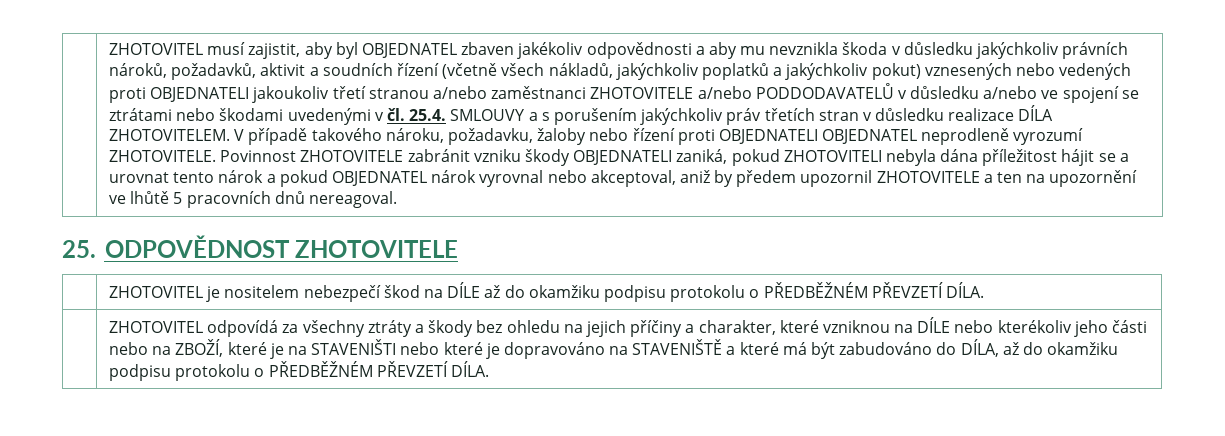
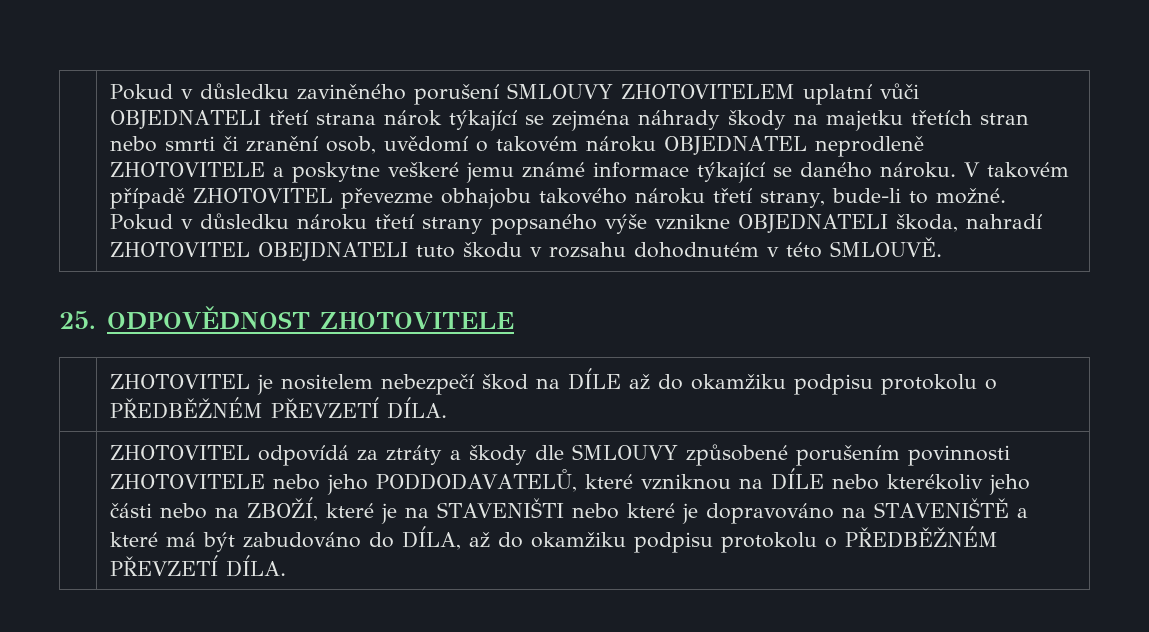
[109,42,1129,59] [109,63,1132,80] [109,83,1139,103] [109,105,1054,125] [109,128,1084,145] [109,149,1129,166] [109,170,1138,187] [109,191,398,208] | ZHOTOVITEL musí zajistit, aby byl OBJEDNATEL zbaven jakékoliv odpovědnosti a aby mu nevznikla škoda v důsledku jakýchkoliv právních nároků, požadavků, aktivit a soudních řízení (včetně všech nákladů, jakýchkoliv poplatků a jakýchkoliv pokut) vznesených nebo vedených proti OBJEDNATELI jakoukoliv třetí stranou a/nebo zaměstnanci ZHOTOVITELE a/nebo PODDODAVATELŮ v důsledku a/nebo ve spojení se ztrátami nebo škodami uvedenými v čl. 25.4. SMLOUVY a s porušením jakýchkoliv práv třetích stran v důsledku realizace DÍLA ZHOTOVITELEM. V případě takového nároku, požadavku, žaloby nebo řízení proti OBJEDNATELI OBJEDNATEL neprodleně vyrozumí ZHOTOVITELE. Povinnost ZHOTOVITELE zabránit vzniku škody OBJEDNATELI zaniká, pokud ZHOTOVITELI nebyla dána příležitost hájit se a urovnat tento nárok a pokud OBJEDNATEL nárok vyrovnal nebo akceptoval, aniž by předem upozornil ZHOTOVITELE a ten na upozornění ve lhůtě 5 pracovních dnů nereagoval. -> [109,83,920,105] [109,109,1029,131] [109,135,924,157] [109,162,1069,183] [109,188,1007,209] [109,213,1043,235] [109,237,943,261] | Pokud v důsledku zaviněného porušení SMLOUVY ZHOTOVITELEM uplatní vůči OBJEDNATELI třetí strana nárok týkající se zejména náhrady škody na majetku třetích stran nebo smrti či zranění osob, uvědomí o takovém nároku OBJEDNATEL neprodleně ZHOTOVITELE a poskytne veškeré jemu známé informace týkající se daného nároku. V takovém případě ZHOTOVITEL převezme obhajobu takového nároku třetí strany, bude-li to možné. Pokud v důsledku nároku třetí strany popsaného výše vznikne OBJEDNATELI škoda, nahradí ZHOTOVITEL OBEJDNATELI tuto škodu v rozsahu dohodnutém v této SMLOUVĚ.
[302,320,365,337] všechny -> (378, 455) none
[476,320,776,337] bez ohledu na jejich příčiny a charakter, -> [534,444,1010,466] [109,469,578,495] dle SMLOUVY způsobené porušením povinnosti ZHOTOVITELE nebo jeho PODDODAVATELŮ,

